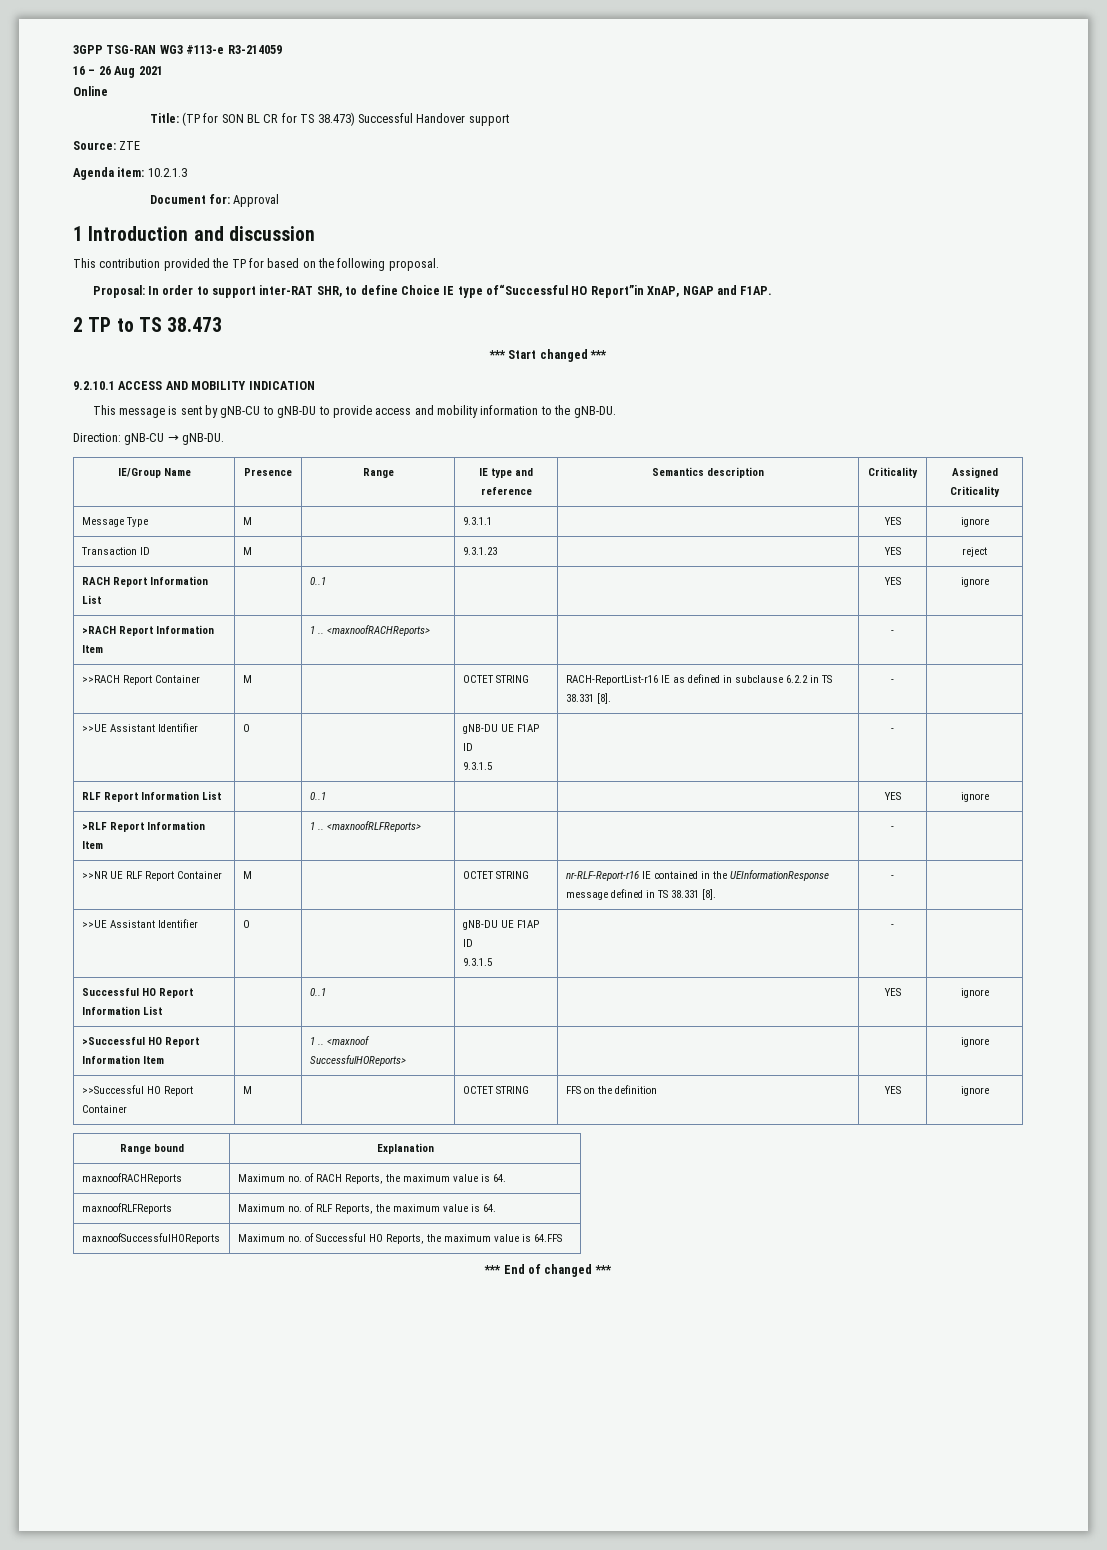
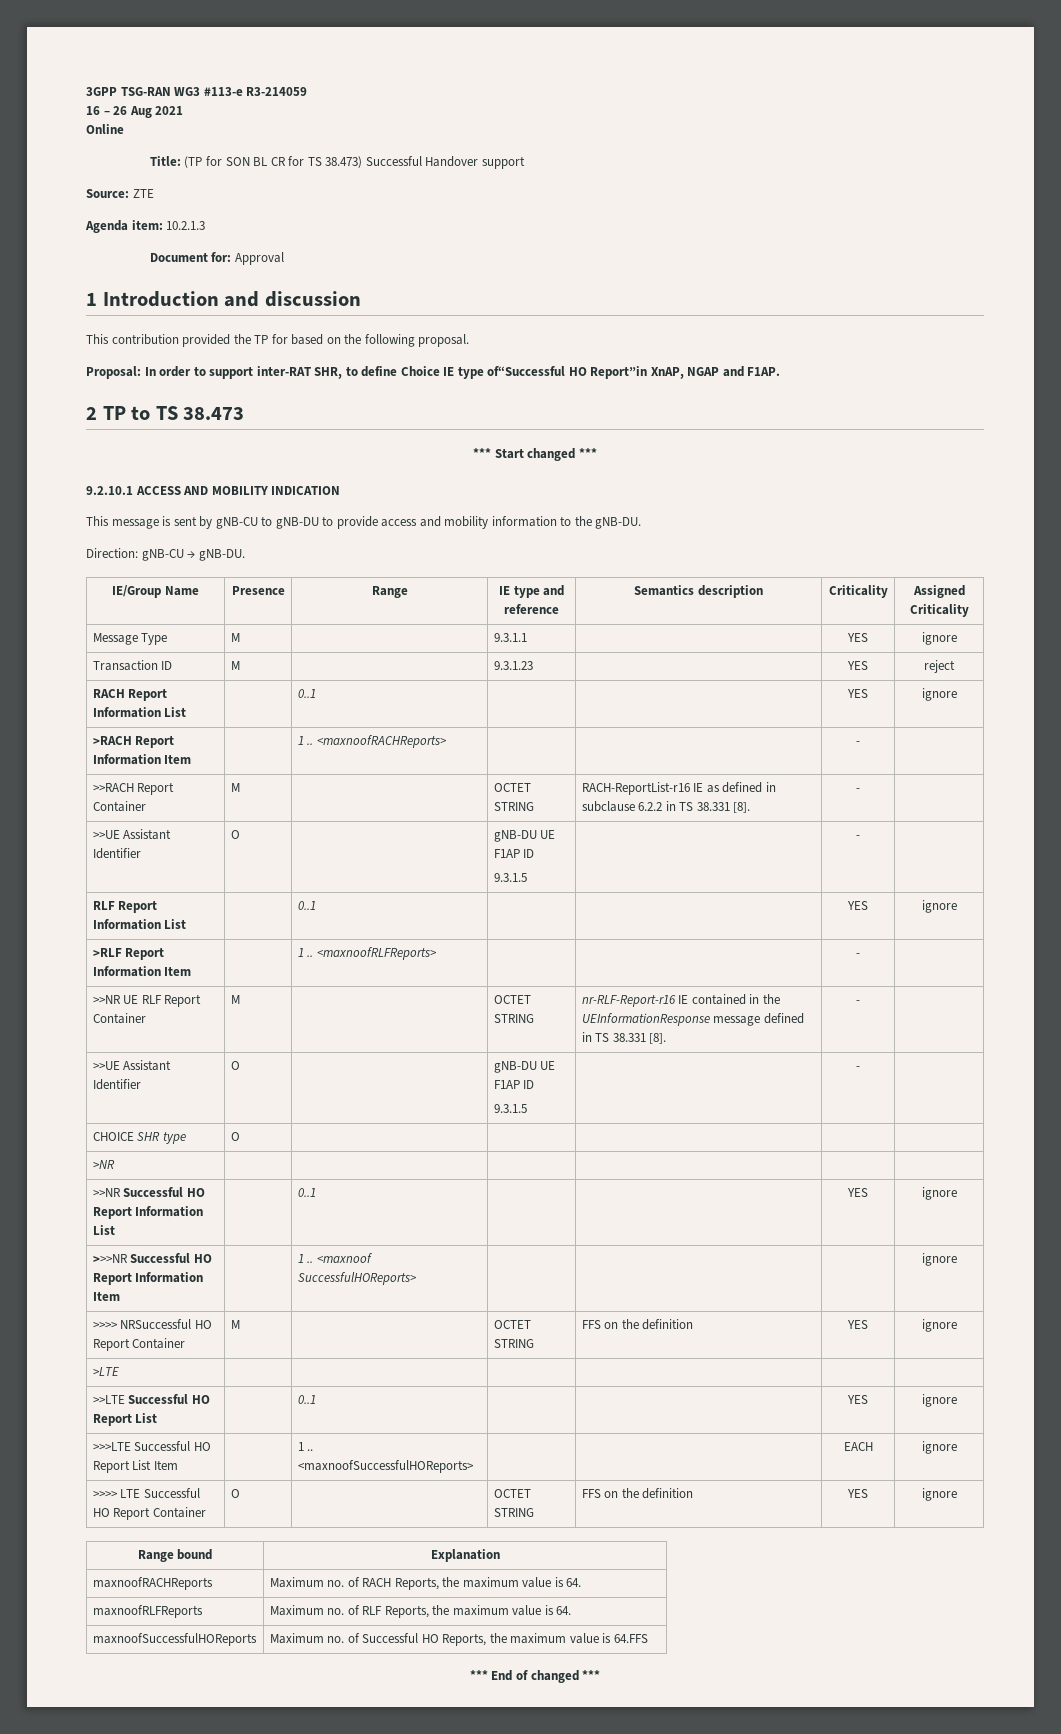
(894, 926) none -> [92,1132,186,1144] [230,1132,240,1141] [92,1160,115,1169] [92,1188,121,1197] CHOICE SHR type | O | | | | | // >NR | | | | | | // >>NR
[81,1037,145,1045] >Successful -> [92,1253,191,1263] >>>NR Successful
[81,1085,144,1094] >>Successful -> [92,1319,192,1329] >>>> NRSuccessful
(989, 1091) none -> [92,1367,119,1376] [92,1394,210,1404] [92,1413,158,1426] [297,1395,316,1404] [847,1395,868,1404] [921,1394,957,1407] [92,1441,211,1451] [92,1460,178,1473] [297,1442,314,1451] [297,1460,474,1473] [843,1442,873,1451] [921,1441,957,1454] [92,1488,200,1498] [92,1507,206,1520] [230,1489,240,1498] [493,1489,531,1498] [493,1508,534,1517] [581,1488,694,1499] [847,1489,868,1498] [921,1488,957,1501] // >LTE | | | | | | // >>LTE Successful HO Report List | | 0..1 | | | YES | ignore // >>>LTE Successful HO Report List Item | | 1 .. <maxnoofSuccessfulHOReports> | | | EACH | ignore // >>>> LTE Successful HO Report Container | O | | OCTET STRING | FFS on the definition | YES | ignore

